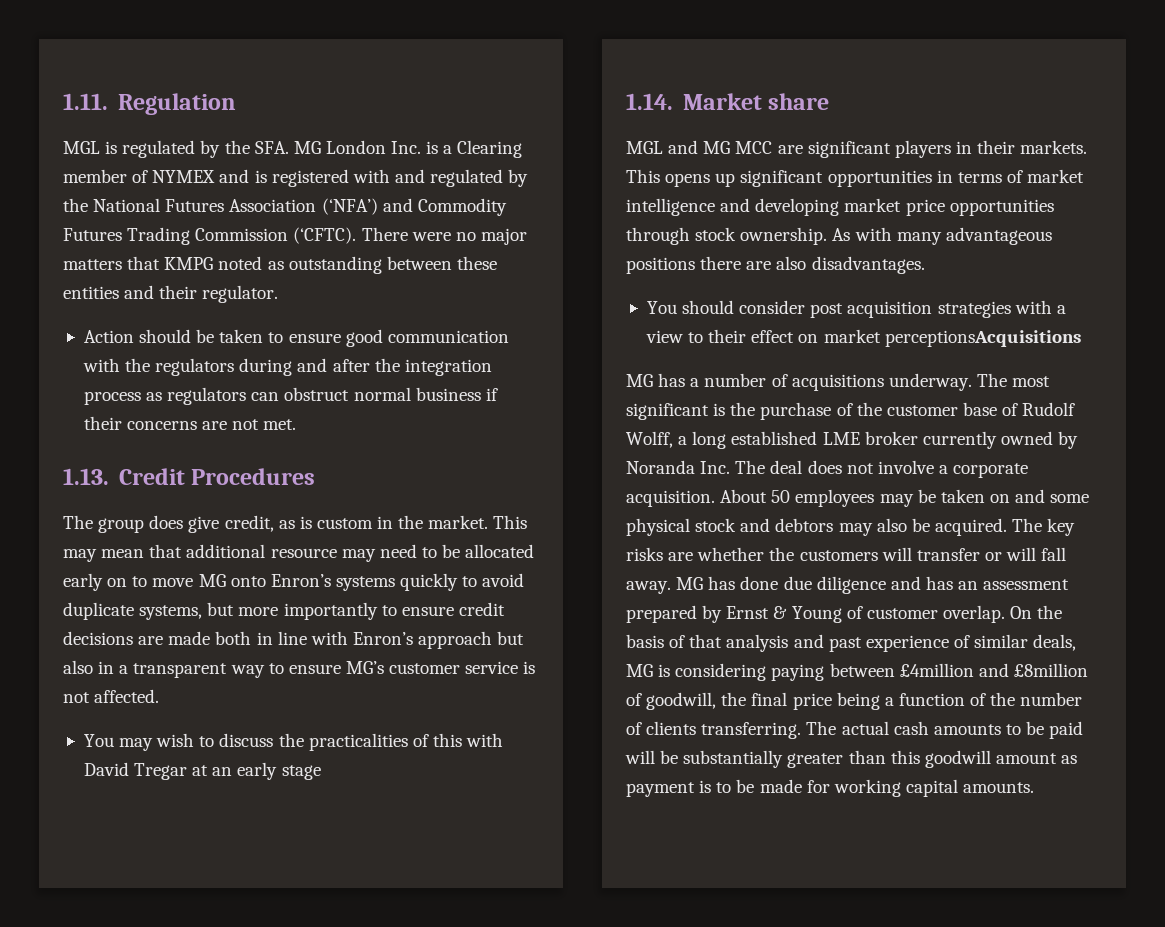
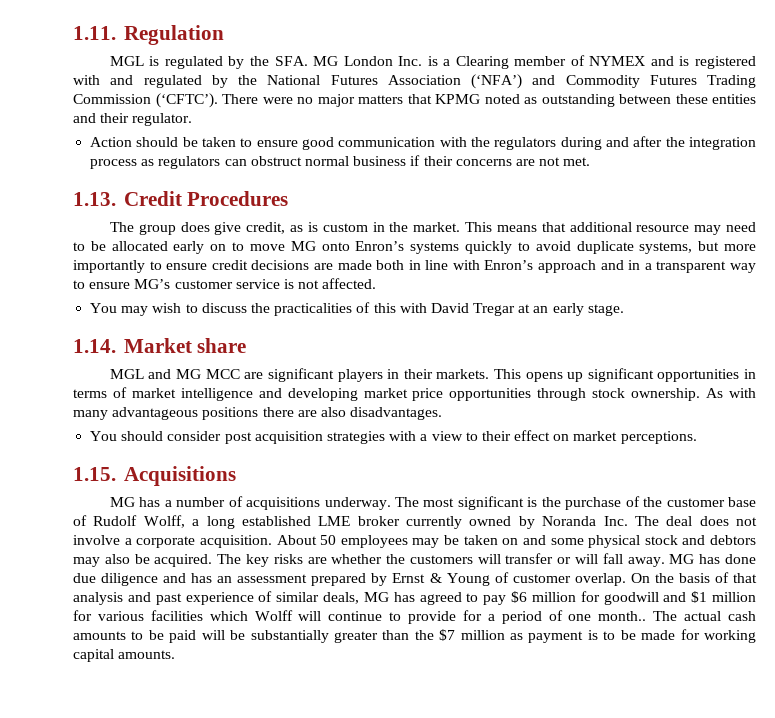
[293,227,357,244] (‘CFTC). -> [155,93,218,108] (‘CFTC’).
[164,257,214,270] KMPG -> [435,94,480,104] KPMG
[63,549,145,562] may mean -> [496,225,537,232] means
[497,631,525,645] [63,660,93,674] but also -> [600,260,624,270] and
[281,765,321,780] stage -> [587,304,624,316] stage.
[884,330,1081,347] perceptionsAcquisitions -> [620,431,697,444] [73,466,236,486] perceptions. // 1.15. Acquisitions
[658,663,1088,681] [626,692,1083,710] [626,721,802,739] is considering paying between £4million and £8million of goodwill, the final price being a function of the number of clients transferring. -> [393,591,756,605] [73,610,647,624] has agreed to pay $6 million for goodwill and $1 million for various facilities which Wolff will continue to provide for a period of one month..
[890,750,1057,768] this goodwill amount -> [414,629,505,641] the $7 million

